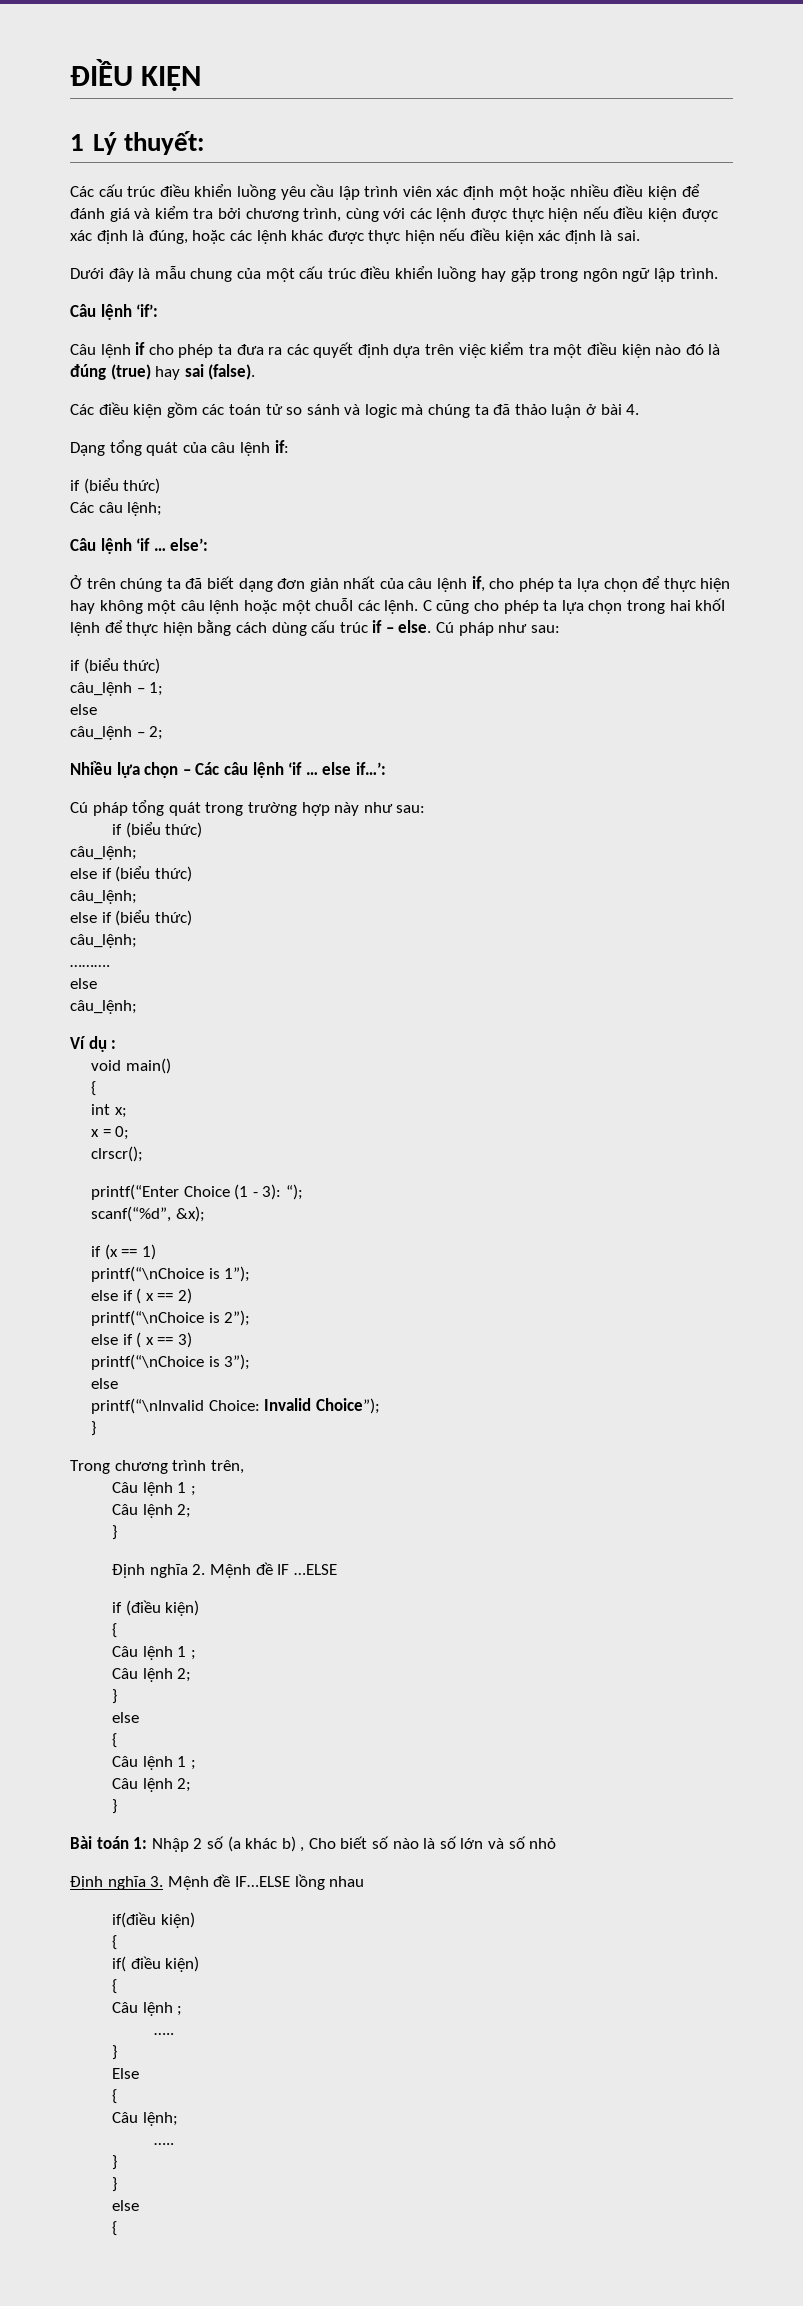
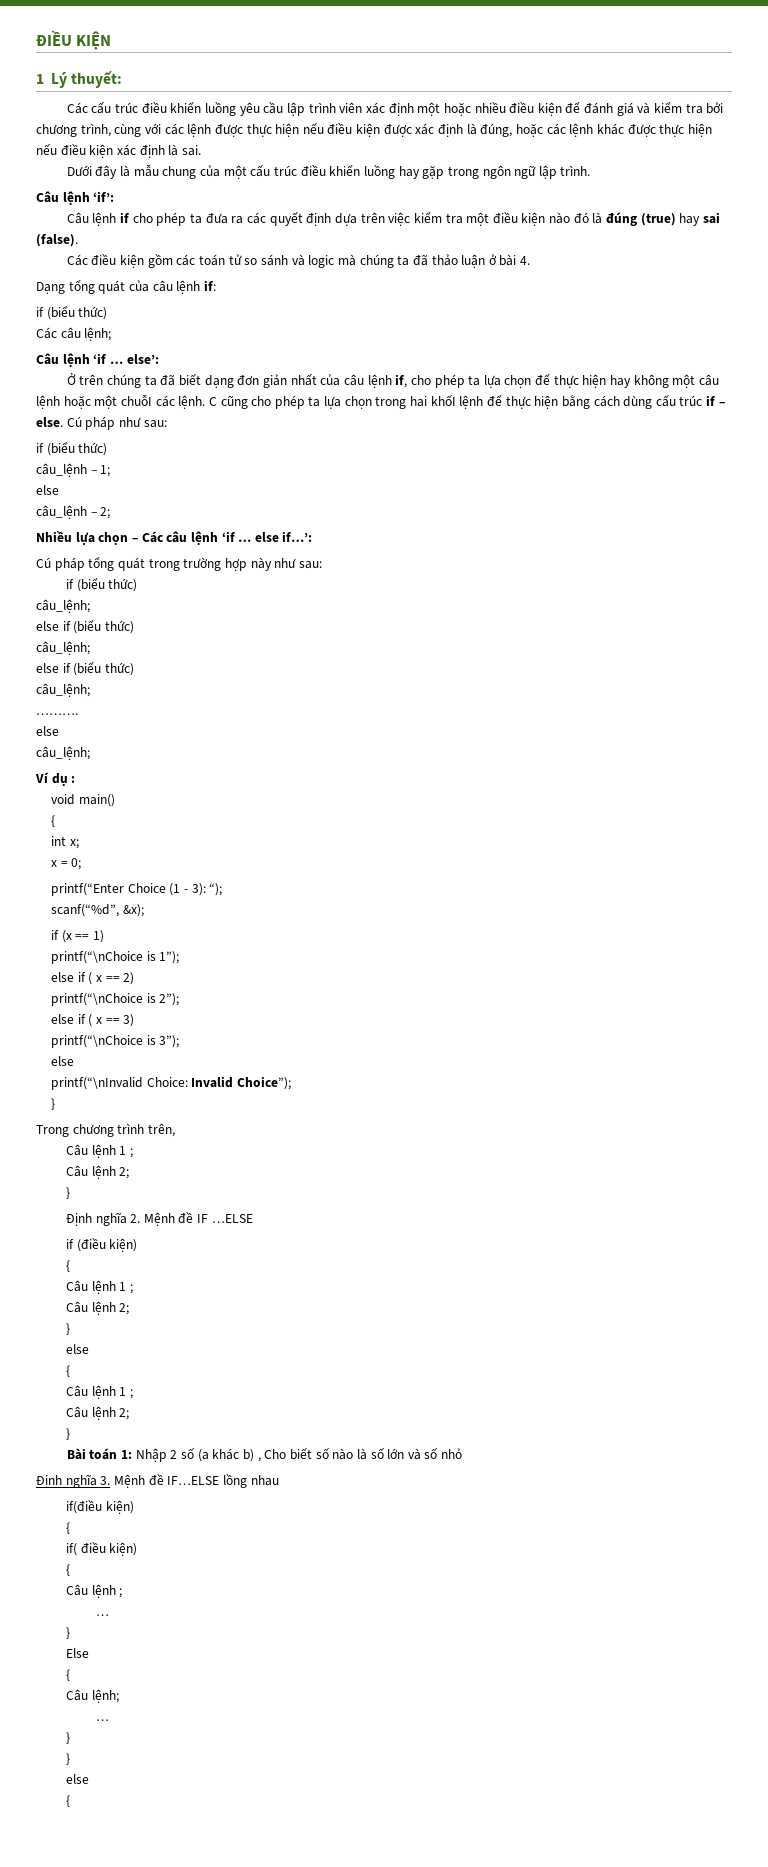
[91,1146,144,1162] // clrscr(); -> (82, 864) none
[154,2033,175,2035] ….. -> [95,1614,109,1616] …
[154,2143,175,2145] ….. -> [95,1719,109,1721] …

